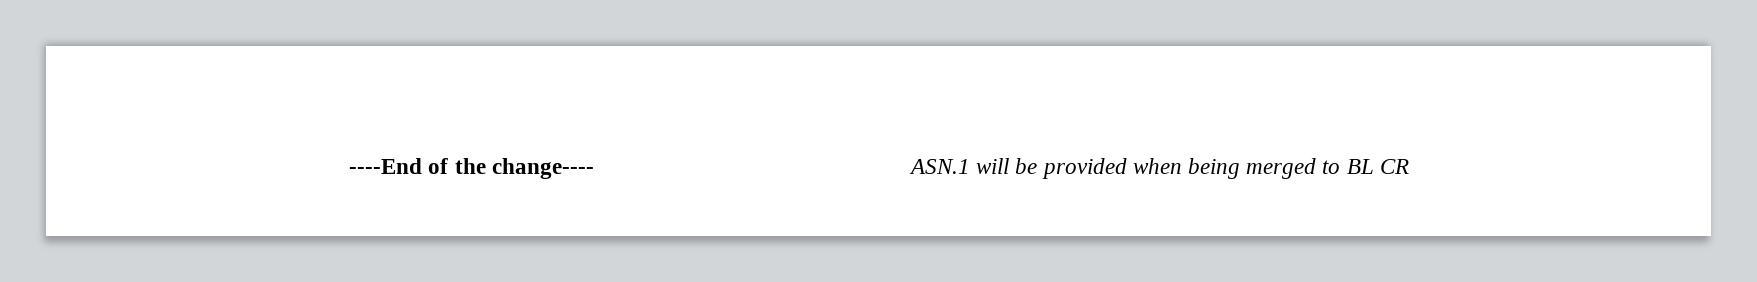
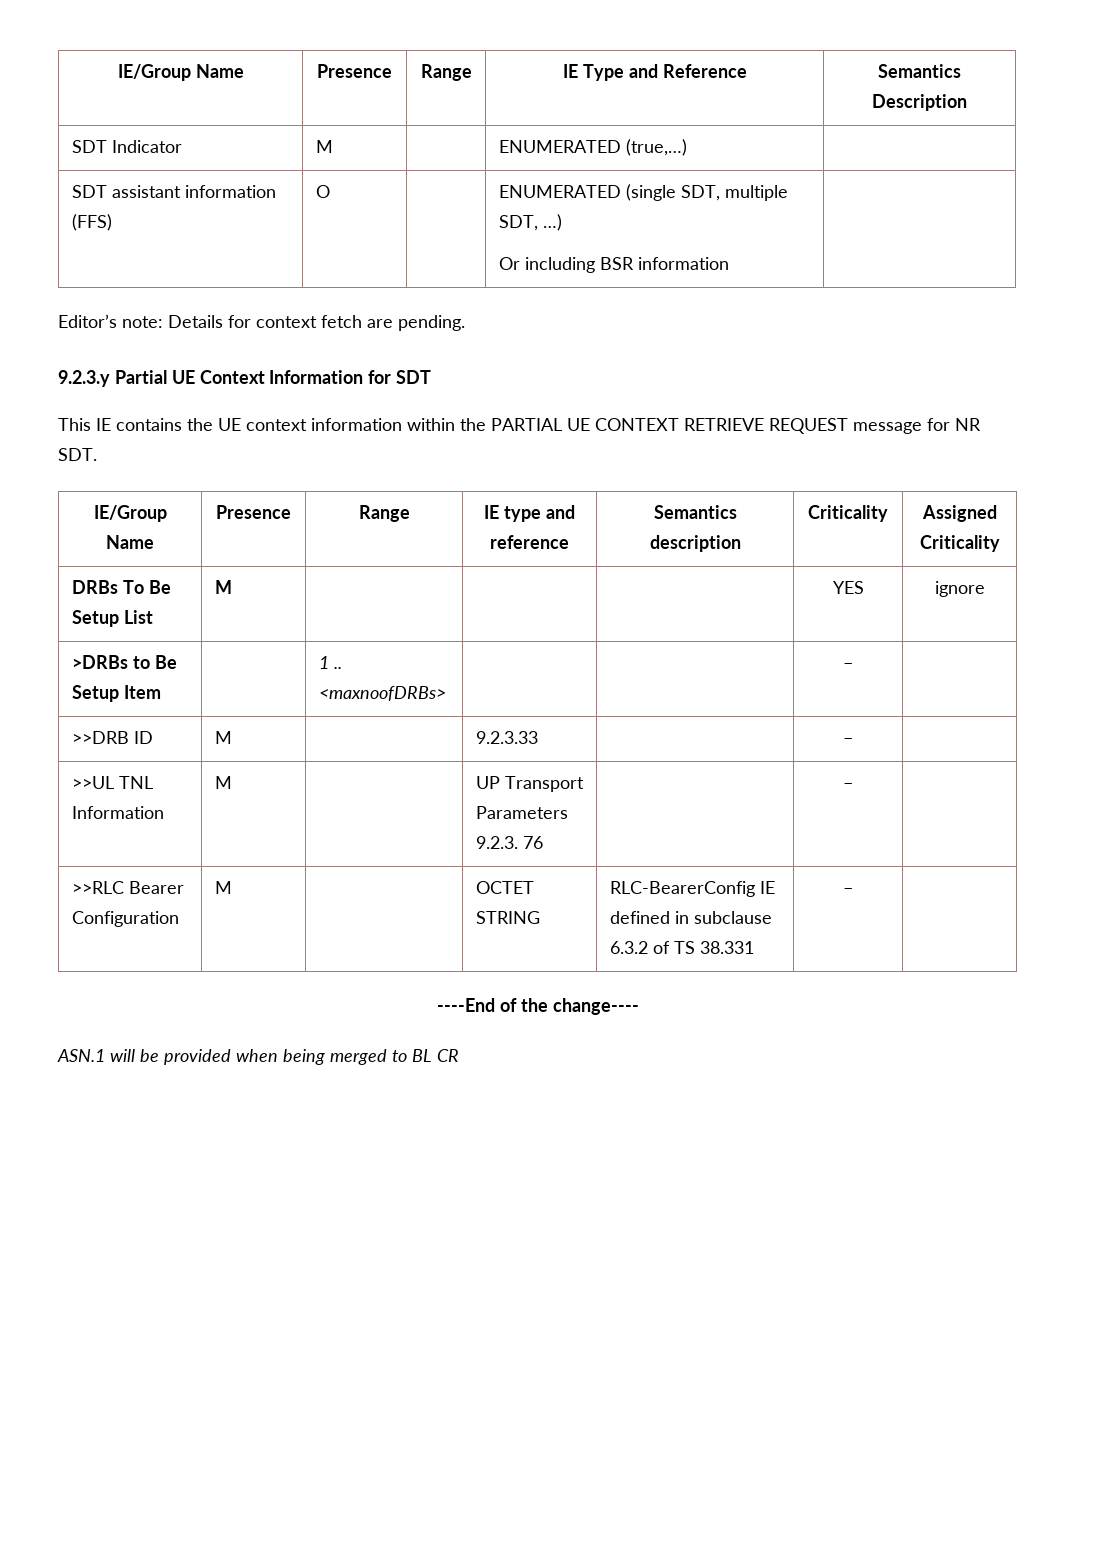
(349, 166) none -> [117,64,244,81] [317,64,392,78] [420,64,472,81] [562,64,747,81] [878,64,961,78] [872,94,967,111] [71,140,182,153] [315,140,333,153] [498,139,687,156] [71,185,276,198] [71,214,112,231] [315,185,330,198] [498,184,788,201] [498,214,562,231] [498,257,729,273] [58,314,465,331] [58,370,432,387] [58,418,981,434] [58,448,97,461] [93,505,167,522] [106,535,154,549] [215,505,291,519] [358,505,410,522] [484,505,575,522] [490,535,569,549] [653,505,737,519] [649,535,741,552] [808,505,888,522] [921,505,997,522] [919,535,1000,552] [71,580,171,594] [71,610,153,627] [214,580,232,594] [832,581,864,594] [934,581,985,597] [71,655,177,669] [71,685,161,702] [318,656,342,669] [318,686,446,701] [843,663,853,669] [71,731,153,744] [214,731,232,744] [475,731,538,744] [843,738,853,744] [71,776,153,789] [71,806,164,819] [214,776,232,789] [475,776,584,792] [475,806,568,819] [475,836,543,849] [843,783,853,789] [71,881,184,894] [71,911,179,927] [214,881,232,894] [475,881,534,894] [475,911,540,924] [609,881,775,897] [609,911,772,924] [609,941,754,954] [843,888,853,894] IE/Group Name | Presence | Range | IE Type and Reference | Semantics Description // SDT Indicator | M | | ENUMERATED (true,…) | // SDT assistant information (FFS) | O | | ENUMERATED (single SDT, multiple SDT, …) // Or including BSR information | // Editor’s note: Details for context fetch are pending. // 9.2.3.y Partial UE Context Information for SDT // This IE contains the UE context information within the PARTIAL UE CONTEXT RETRIEVE REQUEST message for NR SDT. // IE/Group Name | Presence | Range | IE type and reference | Semantics description | Criticality | Assigned Criticality // DRBs To Be Setup List | M | | | | YES | ignore // >DRBs to Be Setup Item | | 1 .. <maxnoofDRBs> | | | – | // >>DRB ID | M | | 9.2.3.33 | | – | // >>UL TNL Information | M | | UP Transport Parameters 9.2.3. 76 | | – | // >>RLC Bearer Configuration | M | | OCTET STRING | RLC-BearerConfig IE defined in subclause 6.3.2 of TS 38.331 | – | //

